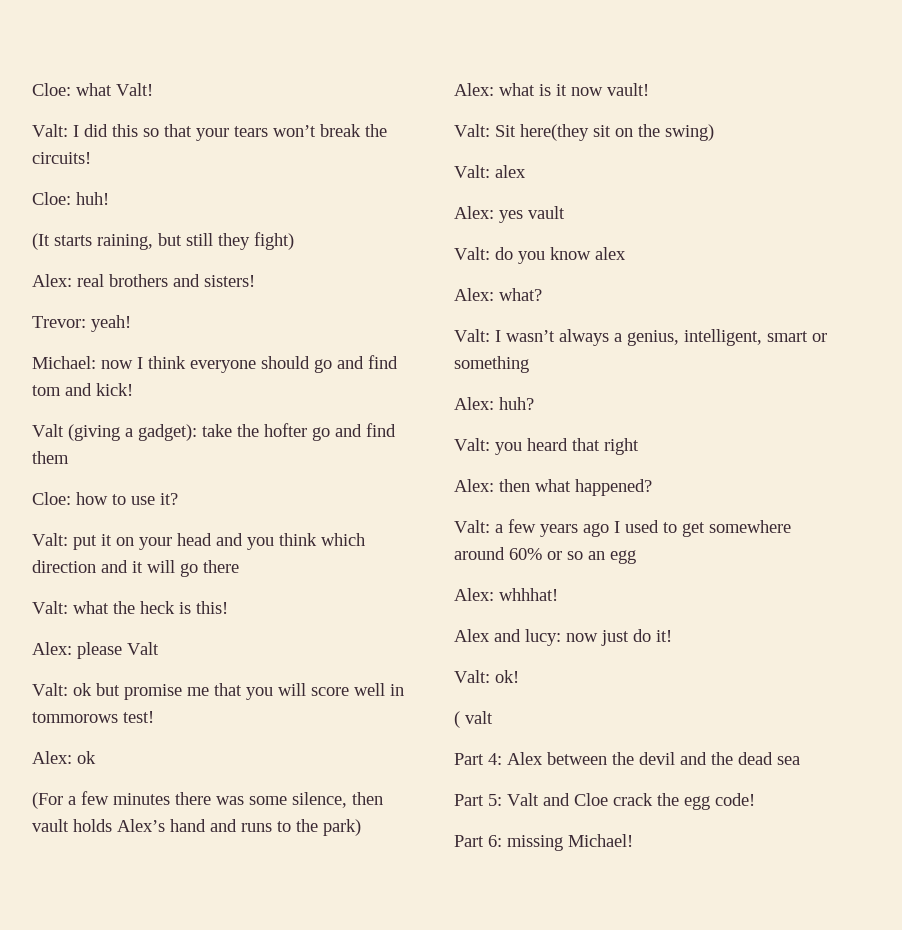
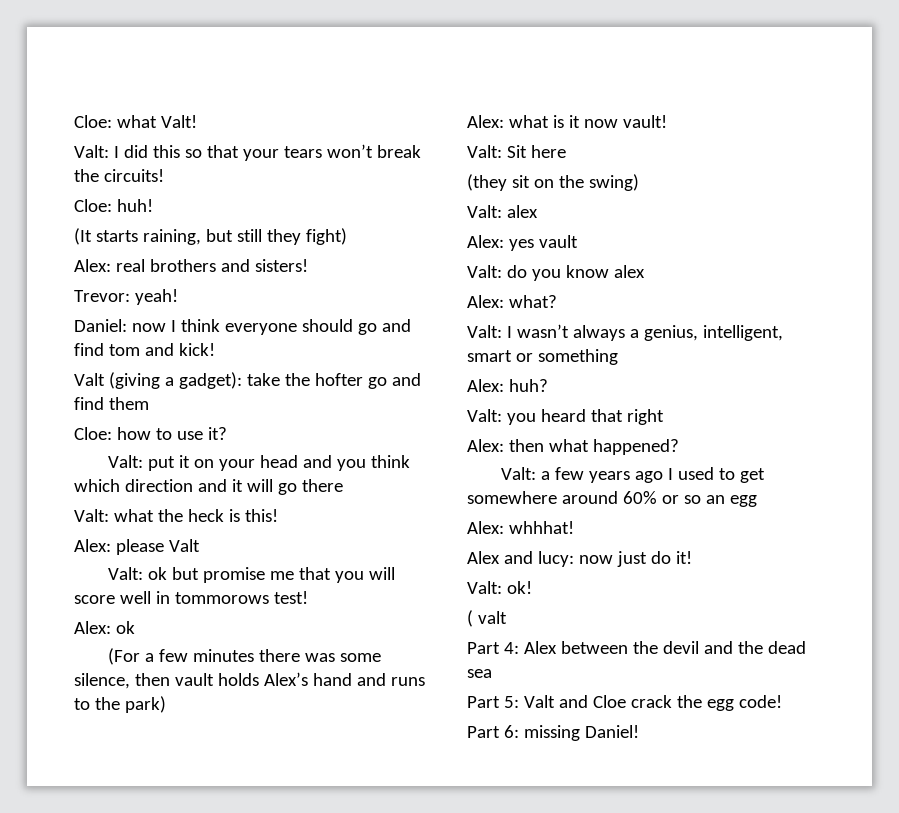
[32,356,96,369] Michael: -> [74,319,127,332] Daniel:
[520,124,589,141] here(they -> [530,145,566,158] [467,174,507,191] here // (they
[568,834,633,847] Michael! -> [584,725,639,738] Daniel!

